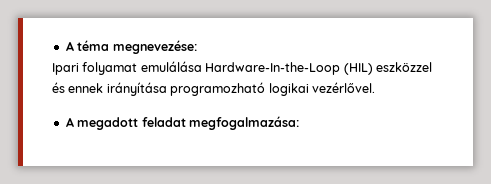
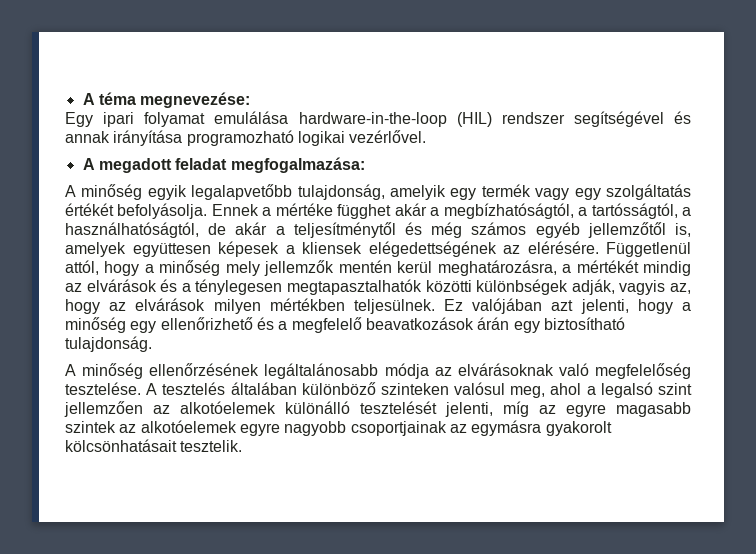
[52,61,432,75] [52,82,104,93] Ipari folyamat emulálása Hardware-In-the-Loop (HIL) eszközzel és ennek -> [65,111,691,127] [65,131,110,143] Egy ipari folyamat emulálása hardware-in-the-loop (HIL) rendszer segítségével és annak
(299, 123) none -> [65,184,692,200] [65,203,692,219] [65,222,691,238] [65,241,691,257] [65,260,691,276] [65,279,692,295] [65,298,691,314] [65,317,625,333] [65,336,152,352] [65,363,691,379] [65,382,692,398] [64,401,691,417] [65,420,612,436] [65,439,243,452] // A minőség egyik legalapvetőbb tulajdonság, amelyik egy termék vagy egy szolgáltatás értékét befolyásolja. Ennek a mértéke függhet akár a megbízhatóságtól, a tartósságtól, a használhatóságtól, de akár a teljesítménytől és még számos egyéb jellemzőtől is, amelyek együttesen képesek a kliensek elégedettségének az elérésére. Függetlenül attól, hogy a minőség mely jellemzők mentén kerül meghatározásra, a mértékét mindig az elvárások és a ténylegesen megtapasztalhatók közötti különbségek adják, vagyis az, hogy az elvárások milyen mértékben teljesülnek. Ez valójában azt jelenti, hogy a minőség egy ellenőrizhető és a megfelelő beavatkozások árán egy biztosítható tulajdonság. // A minőség ellenőrzésének legáltalánosabb módja az elvárásoknak való megfelelőség tesztelése. A tesztelés általában különböző szinteken valósul meg, ahol a legalsó szint jellemzően az alkotóelemek különálló tesztelését jelenti, míg az egyre magasabb szintek az alkotóelemek egyre nagyobb csoportjainak az egymásra gyakorolt kölcsönhatásait tesztelik.

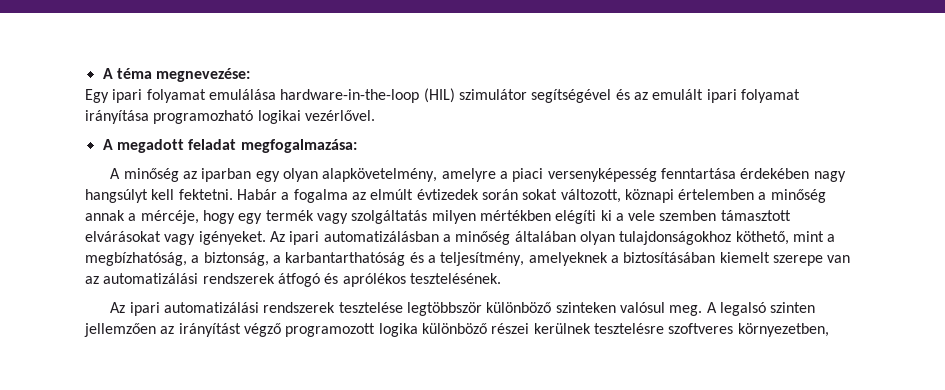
[501,112,565,124] rendszer -> [458,89,527,100] szimulátor
[65,131,110,143] annak -> [633,89,800,103] az emulált ipari folyamat
[147,184,692,200] [65,203,692,219] [65,222,691,238] [65,241,691,257] [65,260,691,276] [65,279,692,295] [65,298,691,314] [65,317,625,333] [65,336,152,352] [65,363,691,379] [65,382,692,398] [64,401,691,417] [65,420,612,436] [65,439,243,452] egyik legalapvetőbb tulajdonság, amelyik egy termék vagy egy szolgáltatás értékét befolyásolja. Ennek a mértéke függhet akár a megbízhatóságtól, a tartósságtól, a használhatóságtól, de akár a teljesítménytől és még számos egyéb jellemzőtől is, amelyek együttesen képesek a kliensek elégedettségének az elérésére. Függetlenül attól, hogy a minőség mely jellemzők mentén kerül meghatározásra, a mértékét mindig az elvárások és a ténylegesen megtapasztalhatók közötti különbségek adják, vagyis az, hogy az elvárások milyen mértékben teljesülnek. Ez valójában azt jelenti, hogy a minőség egy ellenőrizhető és a megfelelő beavatkozások árán egy biztosítható tulajdonság. // A minőség ellenőrzésének legáltalánosabb módja az elvárásoknak való megfelelőség tesztelése. A tesztelés általában különböző szinteken valósul meg, ahol a legalsó szint jellemzően az alkotóelemek különálló tesztelését jelenti, míg az egyre magasabb szintek az alkotóelemek egyre nagyobb csoportjainak az egymásra gyakorolt kölcsönhatásait tesztelik. -> [183,168,846,182] [85,189,826,203] [85,210,791,224] [85,231,836,245] [85,252,851,266] [85,273,501,287] [110,302,816,316] [84,323,829,337] az iparban egy olyan alapkövetelmény, amelyre a piaci versenyképesség fenntartása érdekében nagy hangsúlyt kell fektetni. Habár a fogalma az elmúlt évtizedek során sokat változott, köznapi értelemben a minőség annak a mércéje, hogy egy termék vagy szolgáltatás milyen mértékben elégíti ki a vele szemben támasztott elvárásokat vagy igényeket. Az ipari automatizálásban a minőség általában olyan tulajdonságokhoz köthető, mint a megbízhatóság, a biztonság, a karbantarthatóság és a teljesítmény, amelyeknek a biztosításában kiemelt szerepe van az automatizálási rendszerek átfogó és aprólékos tesztelésének. // Az ipari automatizálási rendszerek tesztelése legtöbbször különböző szinteken valósul meg. A legalsó szinten jellemzően az irányítást végző programozott logika különböző részei kerülnek tesztelésre szoftveres környezetben,

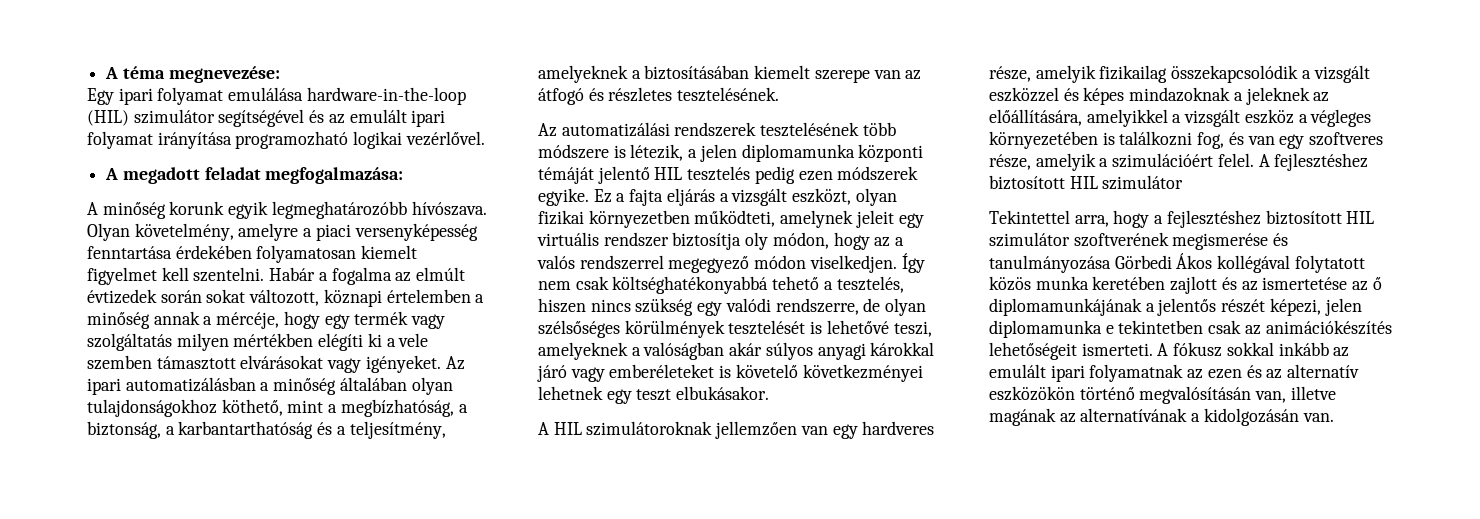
[183,168,438,182] az iparban egy olyan alapkövetelmény, -> [169,201,487,219] [87,223,234,241] korunk egyik legmeghatározóbb hívószava. Olyan követelmény,
[813,171,846,182] [85,189,233,203] nagy hangsúlyt kell fektetni. -> [256,245,418,263] [87,267,265,285] folyamatosan kiemelt figyelmet kell szentelni.
[103,273,275,284] automatizálási rendszerek -> (922, 75) none
[342,273,406,287] aprólékos -> [608,87,673,102] részletes
[129,302,816,316] [84,323,829,337] ipari automatizálási rendszerek tesztelése legtöbbször különböző szinteken valósul meg. A legalsó szinten jellemzően az irányítást végző programozott logika különböző részei kerülnek tesztelésre szoftveres környezetben, -> [561,122,896,137] [538,144,924,162] [538,166,919,184] [538,188,897,206] [538,210,924,228] [537,232,905,250] [537,253,925,273] [538,276,904,294] [538,298,927,316] [538,320,932,338] [538,342,935,360] [537,364,923,382] [538,386,770,404] [538,421,935,439] [989,65,1370,83] [989,87,1330,105] [989,109,1372,127] [989,131,1384,149] [989,153,1369,171] [989,175,1184,190] [989,210,1375,228] [989,232,1289,250] [989,253,1365,273] [989,276,1382,294] [989,298,1362,316] [989,320,1392,338] [989,342,1350,360] [989,364,1360,382] [989,386,1336,404] [989,408,1334,426] automatizálási rendszerek tesztelésének több módszere is létezik, a jelen diplomamunka központi témáját jelentő HIL tesztelés pedig ezen módszerek egyike. Ez a fajta eljárás a vizsgált eszközt, olyan fizikai környezetben működteti, amelynek jeleit egy virtuális rendszer biztosítja oly módon, hogy az a valós rendszerrel megegyező módon viselkedjen. Így nem csak költséghatékonyabbá tehető a tesztelés, hiszen nincs szükség egy valódi rendszerre, de olyan szélsőséges körülmények tesztelését is lehetővé teszi, amelyeknek a valóságban akár súlyos anyagi károkkal járó vagy emberéleteket is követelő következményei lehetnek egy teszt elbukásakor. // A HIL szimulátoroknak jellemzően van egy hardveres része, amelyik fizikailag összekapcsolódik a vizsgált eszközzel és képes mindazoknak a jeleknek az előállítására, amelyikkel a vizsgált eszköz a végleges környezetében is találkozni fog, és van egy szoftveres része, amelyik a szimulációért felel. A fejlesztéshez biztosított HIL szimulátor // Tekintettel arra, hogy a fejlesztéshez biztosított HIL szimulátor szoftverének megismerése és tanulmányozása Görbedi Ákos kollégával folytatott közös munka keretében zajlott és az ismertetése az ő diplomamunkájának a jelentős részét képezi, jelen diplomamunka e tekintetben csak az animációkészítés lehetőségeit ismerteti. A fókusz sokkal inkább az emulált ipari folyamatnak az ezen és az alternatív eszközökön történő megvalósításán van, illetve magának az alternatívának a kidolgozásán van.

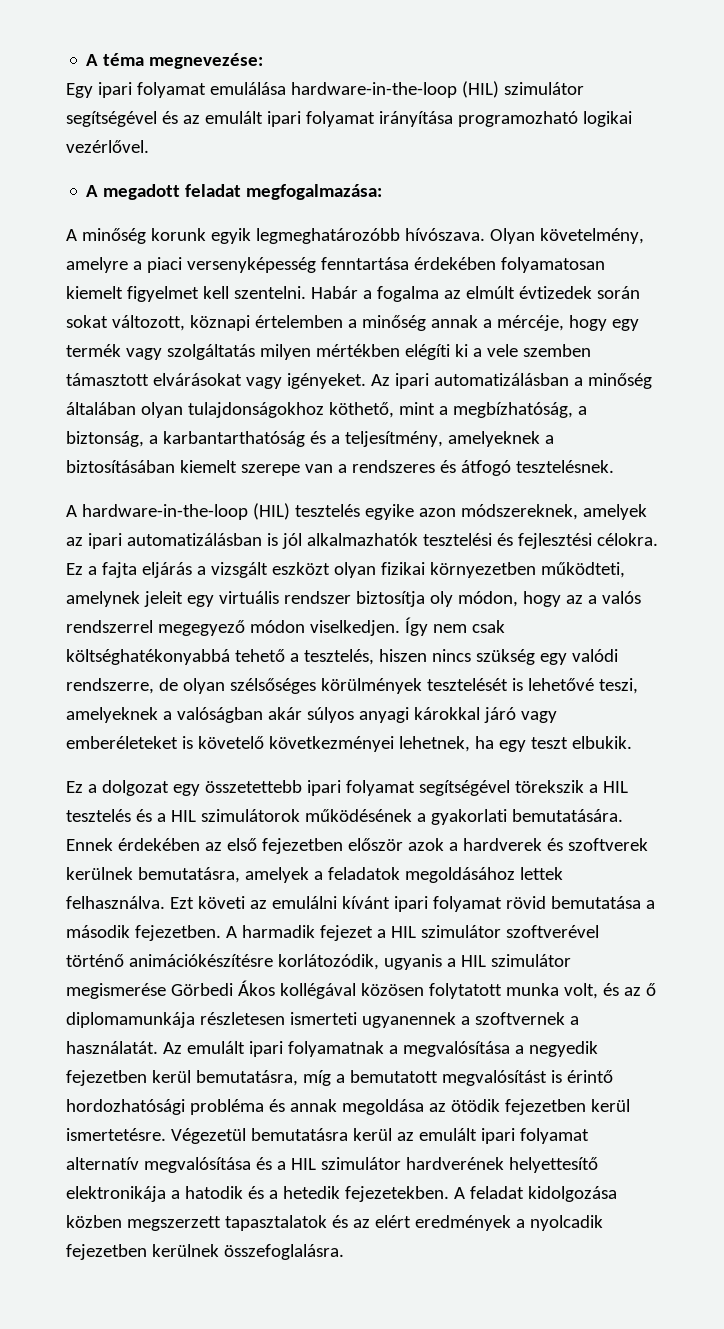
[905,70,922,80] [538,87,780,105] [538,122,896,137] [538,144,924,162] [538,166,919,184] [538,188,589,206] az átfogó és részletes tesztelésének. // Az automatizálási rendszerek tesztelésének több módszere is létezik, a jelen diplomamunka központi témáját jelentő HIL tesztelés pedig ezen módszerek egyike. -> [337,460,614,476] [66,503,647,520] [66,533,658,549] a rendszeres és átfogó tesztelésnek. // A hardware-in-the-loop (HIL) tesztelés egyike azon módszereknek, amelyek az ipari automatizálásban is jól alkalmazhatók tesztelési és fejlesztési célokra.
[792,188,852,205] eszközt, -> [271,562,330,575] eszközt
[538,386,770,404] [538,421,935,439] [989,65,1370,83] [989,87,1330,105] [989,109,1372,127] [989,131,1384,149] [989,153,1369,171] [989,175,1184,190] [989,210,1375,228] [989,232,1289,250] [989,253,1365,273] [989,276,1382,294] [989,298,1362,316] [989,320,1392,338] [989,342,1350,360] [989,364,1360,382] [989,386,1336,404] [989,408,1334,426] lehetnek egy teszt elbukásakor. // A HIL szimulátoroknak jellemzően van egy hardveres része, amelyik fizikailag összekapcsolódik a vizsgált eszközzel és képes mindazoknak a jeleknek az előállítására, amelyikkel a vizsgált eszköz a végleges környezetében is találkozni fog, és van egy szoftveres része, amelyik a szimulációért felel. A fejlesztéshez biztosított HIL szimulátor // Tekintettel arra, hogy a fejlesztéshez biztosított HIL szimulátor szoftverének megismerése és tanulmányozása Görbedi Ákos kollégával folytatott közös munka keretében zajlott és az ismertetése az ő diplomamunkájának a jelentős részét képezi, jelen diplomamunka e tekintetben csak az animációkészítés lehetőségeit ismerteti. A fókusz sokkal inkább az emulált ipari folyamatnak az ezen és az alternatív eszközökön történő megvalósításán van, illetve magának az alternatívának a kidolgozásán van. -> [398,736,632,752] [66,780,628,796] [66,809,623,825] [66,838,648,854] [66,867,563,883] [66,896,655,912] [66,925,599,941] [66,954,571,970] [66,980,656,999] [66,1012,579,1028] [66,1041,598,1057] [66,1070,613,1086] [66,1099,630,1115] [66,1128,589,1144] [66,1157,598,1173] [66,1186,617,1202] [66,1215,603,1231] [66,1244,344,1260] lehetnek, ha egy teszt elbukik. // Ez a dolgozat egy összetettebb ipari folyamat segítségével törekszik a HIL tesztelés és a HIL szimulátorok működésének a gyakorlati bemutatására. Ennek érdekében az első fejezetben először azok a hardverek és szoftverek kerülnek bemutatásra, amelyek a feladatok megoldásához lettek felhasználva. Ezt követi az emulálni kívánt ipari folyamat rövid bemutatása a második fejezetben. A harmadik fejezet a HIL szimulátor szoftverével történő animációkészítésre korlátozódik, ugyanis a HIL szimulátor megismerése Görbedi Ákos kollégával közösen folytatott munka volt, és az ő diplomamunkája részletesen ismerteti ugyanennek a szoftvernek a használatát. Az emulált ipari folyamatnak a megvalósítása a negyedik fejezetben kerül bemutatásra, míg a bemutatott megvalósítást is érintő hordozhatósági probléma és annak megoldása az ötödik fejezetben kerül ismertetésre. Végezetül bemutatásra kerül az emulált ipari folyamat alternatív megvalósítása és a HIL szimulátor hardverének helyettesítő elektronikája a hatodik és a hetedik fejezetekben. A feladat kidolgozása közben megszerzett tapasztalatok és az elért eredmények a nyolcadik fejezetben kerülnek összefoglalásra.

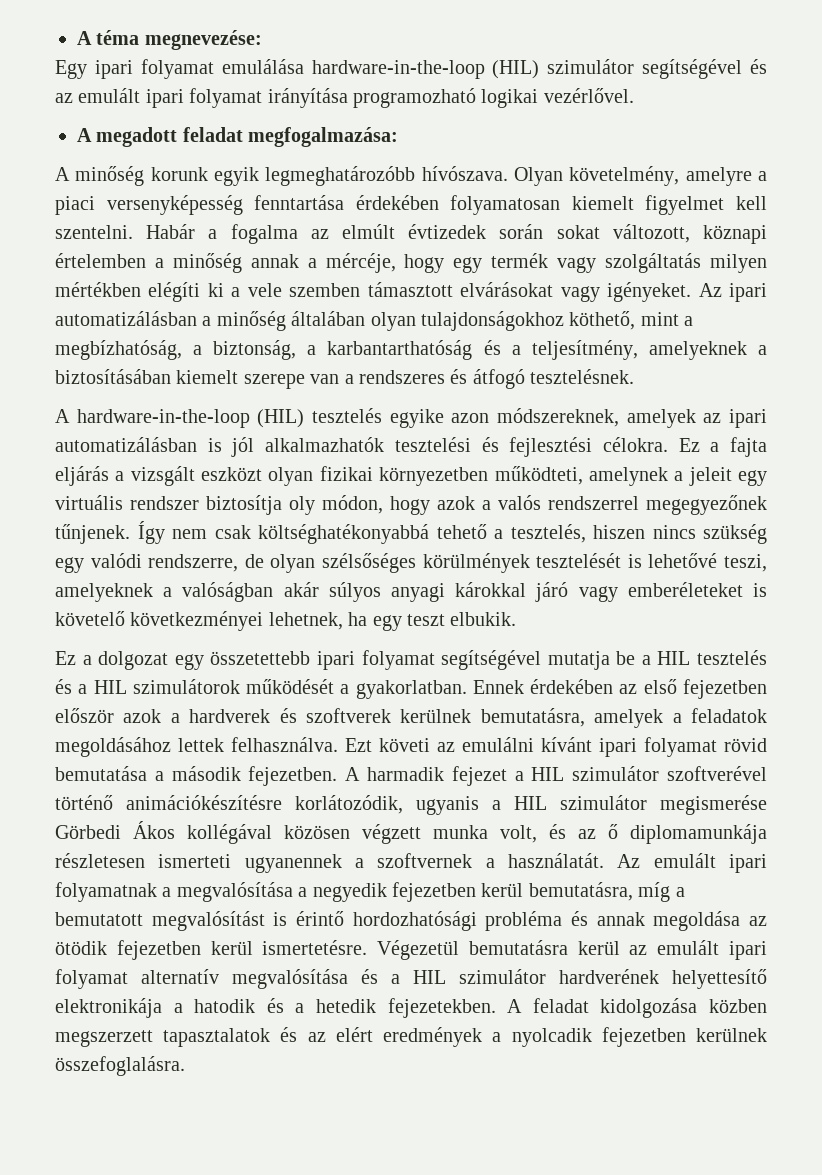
(140, 599) none -> [674,471,684,481] a
[565,595,583,604] az -> [437,496,475,510] azok
[157,620,400,636] megegyező módon viselkedjen. -> [646,495,767,515] [55,524,130,544] megegyezőnek tűnjenek.
[514,780,584,793] törekszik -> [547,651,636,670] mutatja be
[304,809,623,825] működésének a gyakorlati bemutatására. -> [246,679,467,699] működését a gyakorlatban.
[428,983,502,999] folytatott -> [362,824,421,844] végzett

